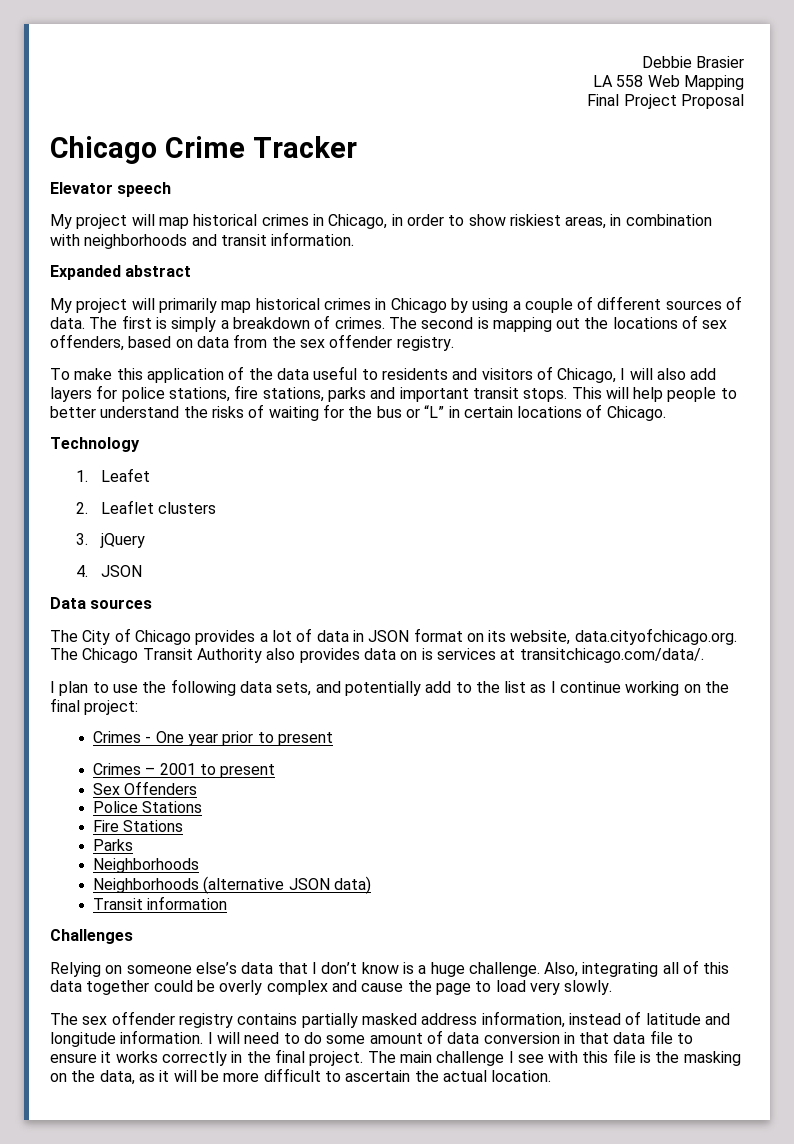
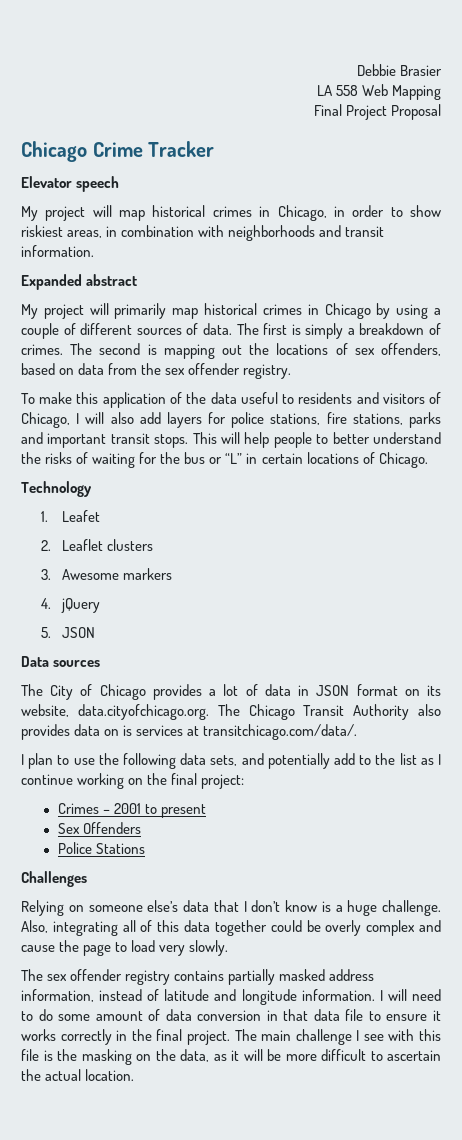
(88, 539) none -> [61,568,172,580] [41,598,52,609] Awesome markers // 4.
[75,565,88,577] 4. -> [41,627,52,638] 5.
[93,731,334,746] // Crimes - One year prior to present -> (245, 781) none
[93,820,184,832] [93,839,134,851] [93,858,200,873] [93,876,372,894] [93,896,228,910] // Fire Stations // Parks // Neighborhoods // Neighborhoods (alternative JSON data) // Transit information -> (145, 848) none

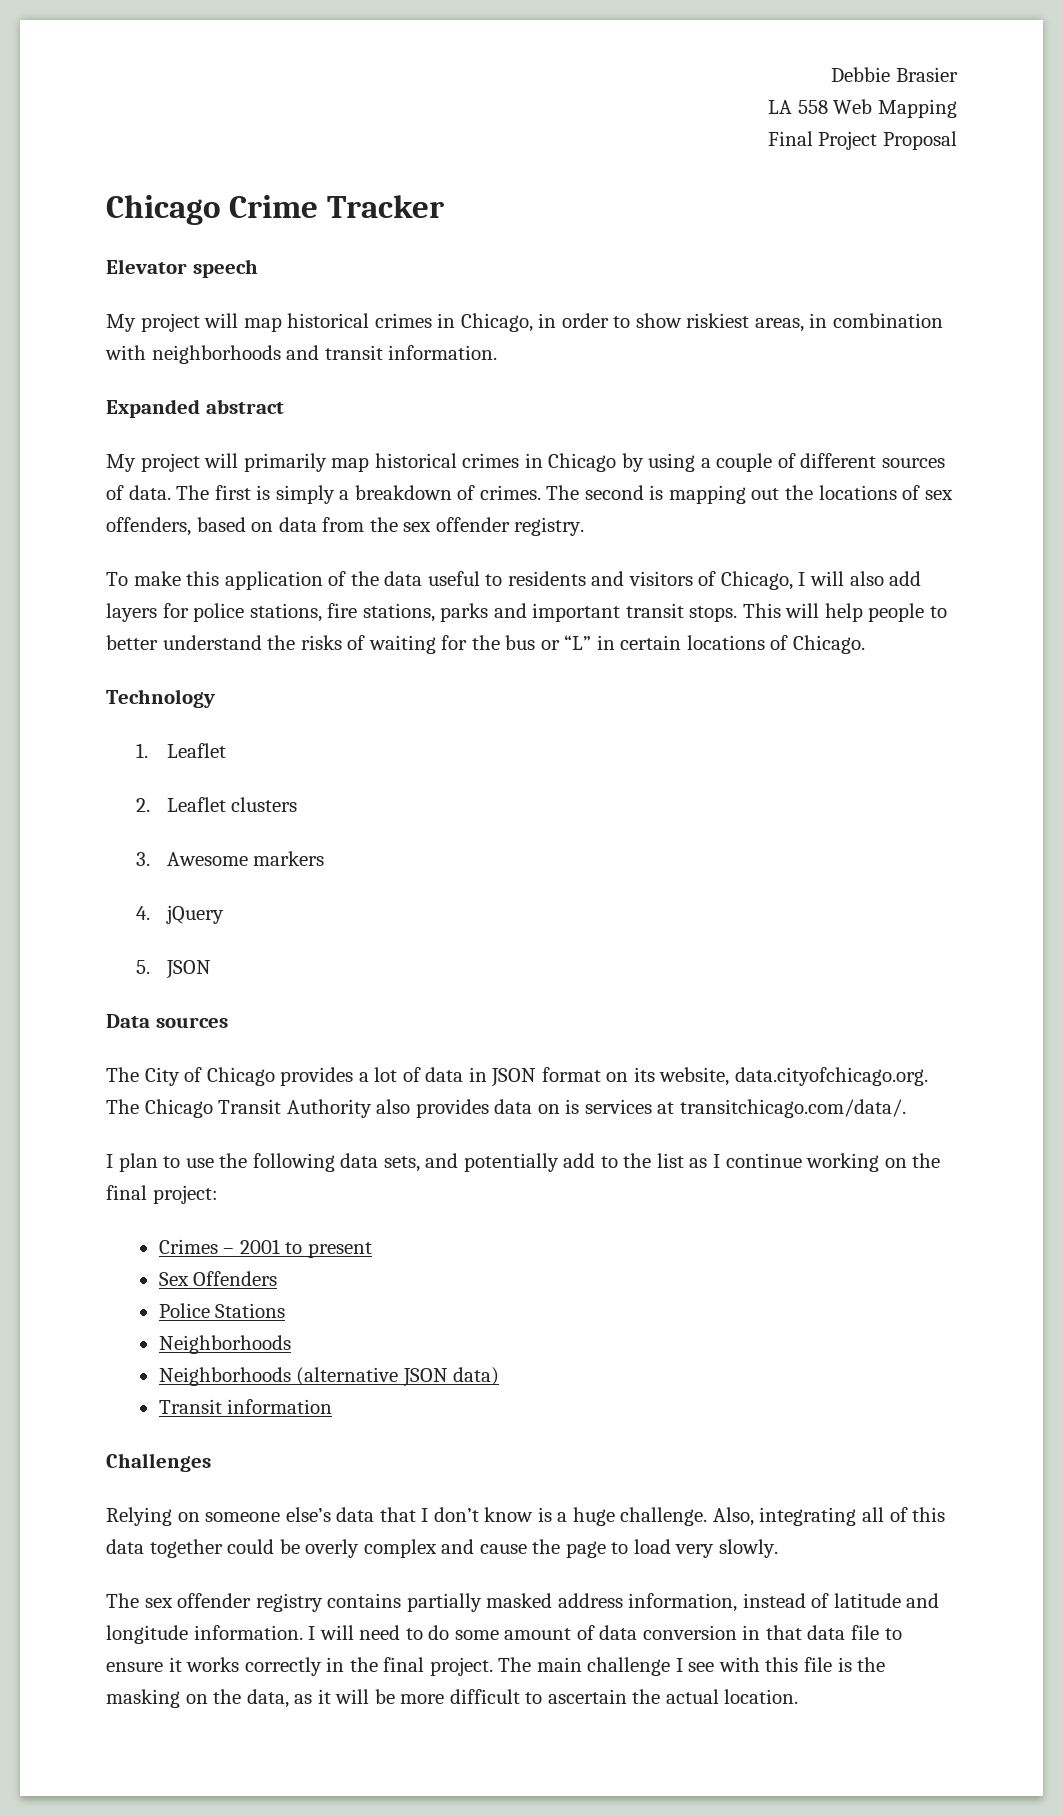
[61,510,100,522] Leafet -> [166,743,226,758] Leaflet
(145, 848) none -> [158,1335,291,1354] [158,1367,500,1387] [158,1399,333,1414] // Neighborhoods // Neighborhoods (alternative JSON data) // Transit information

